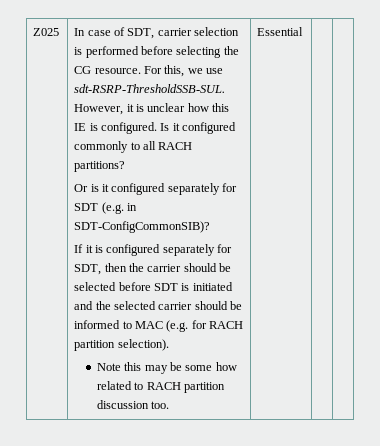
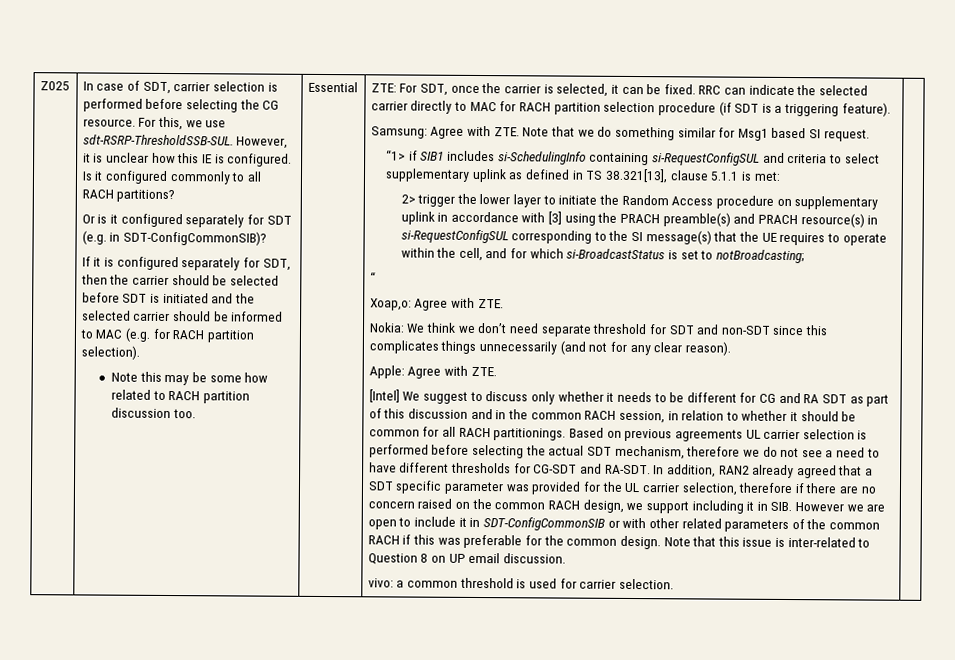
(304, 31) none -> [370,83,869,97] [370,100,891,117] [370,125,870,142] [386,149,880,166] [385,168,781,184] [400,193,879,210] [400,211,879,228] [400,229,887,246] [400,247,805,264] [369,271,376,283] [369,297,504,311] [368,322,829,337] [368,340,731,356] [368,365,497,379] [368,389,890,407] [368,408,857,424] [368,426,868,442] [368,444,880,460] [368,462,874,479] [367,480,876,496] [367,498,886,514] [367,516,881,533] [367,534,871,550] [367,552,566,565] [367,577,674,590] ZTE: For SDT, once the carrier is selected, it can be fixed. RRC can indicate the selected carrier directly to MAC for RACH partition selection procedure (if SDT is a triggering feature). // Samsung: Agree with ZTE. Note that we do something similar for Msg1 based SI request. // “1> if SIB1 includes si-SchedulingInfo containing si-RequestConfigSUL and criteria to select supplementary uplink as defined in TS 38.321[13], clause 5.1.1 is met: // 2> trigger the lower layer to initiate the Random Access procedure on supplementary uplink in accordance with [3] using the PRACH preamble(s) and PRACH resource(s) in si-RequestConfigSUL corresponding to the SI message(s) that the UE requires to operate within the cell, and for which si-BroadcastStatus is set to notBroadcasting; // “ // Xoap,o: Agree with ZTE. // Nokia: We think we don’t need separate threshold for SDT and non-SDT since this complicates things unnecessarily (and not for any clear reason). // Apple: Agree with ZTE. // [Intel] We suggest to discuss only whether it needs to be different for CG and RA SDT as part of this discussion and in the common RACH session, in relation to whether it should be common for all RACH partitionings. Based on previous agreements UL carrier selection is performed before selecting the actual SDT mechanism, therefore we do not see a need to have different thresholds for CG-SDT and RA-SDT. In addition, RAN2 already agreed that a SDT specific parameter was provided for the UL carrier selection, therefore if there are no concern raised on the common RACH design, we support including it in SIB. However we are open to include it in SDT-ConfigCommonSIB or with other related parameters of the common RACH if this was preferable for the common design. Note that this issue is inter-related to Question 8 on UP email discussion. // vivo: a common threshold is used for carrier selection.

